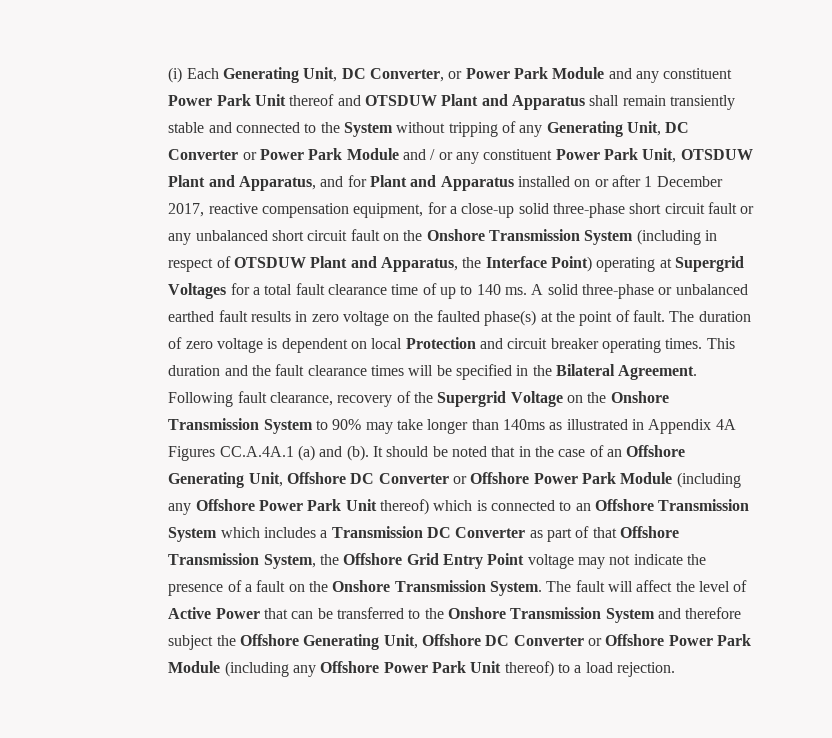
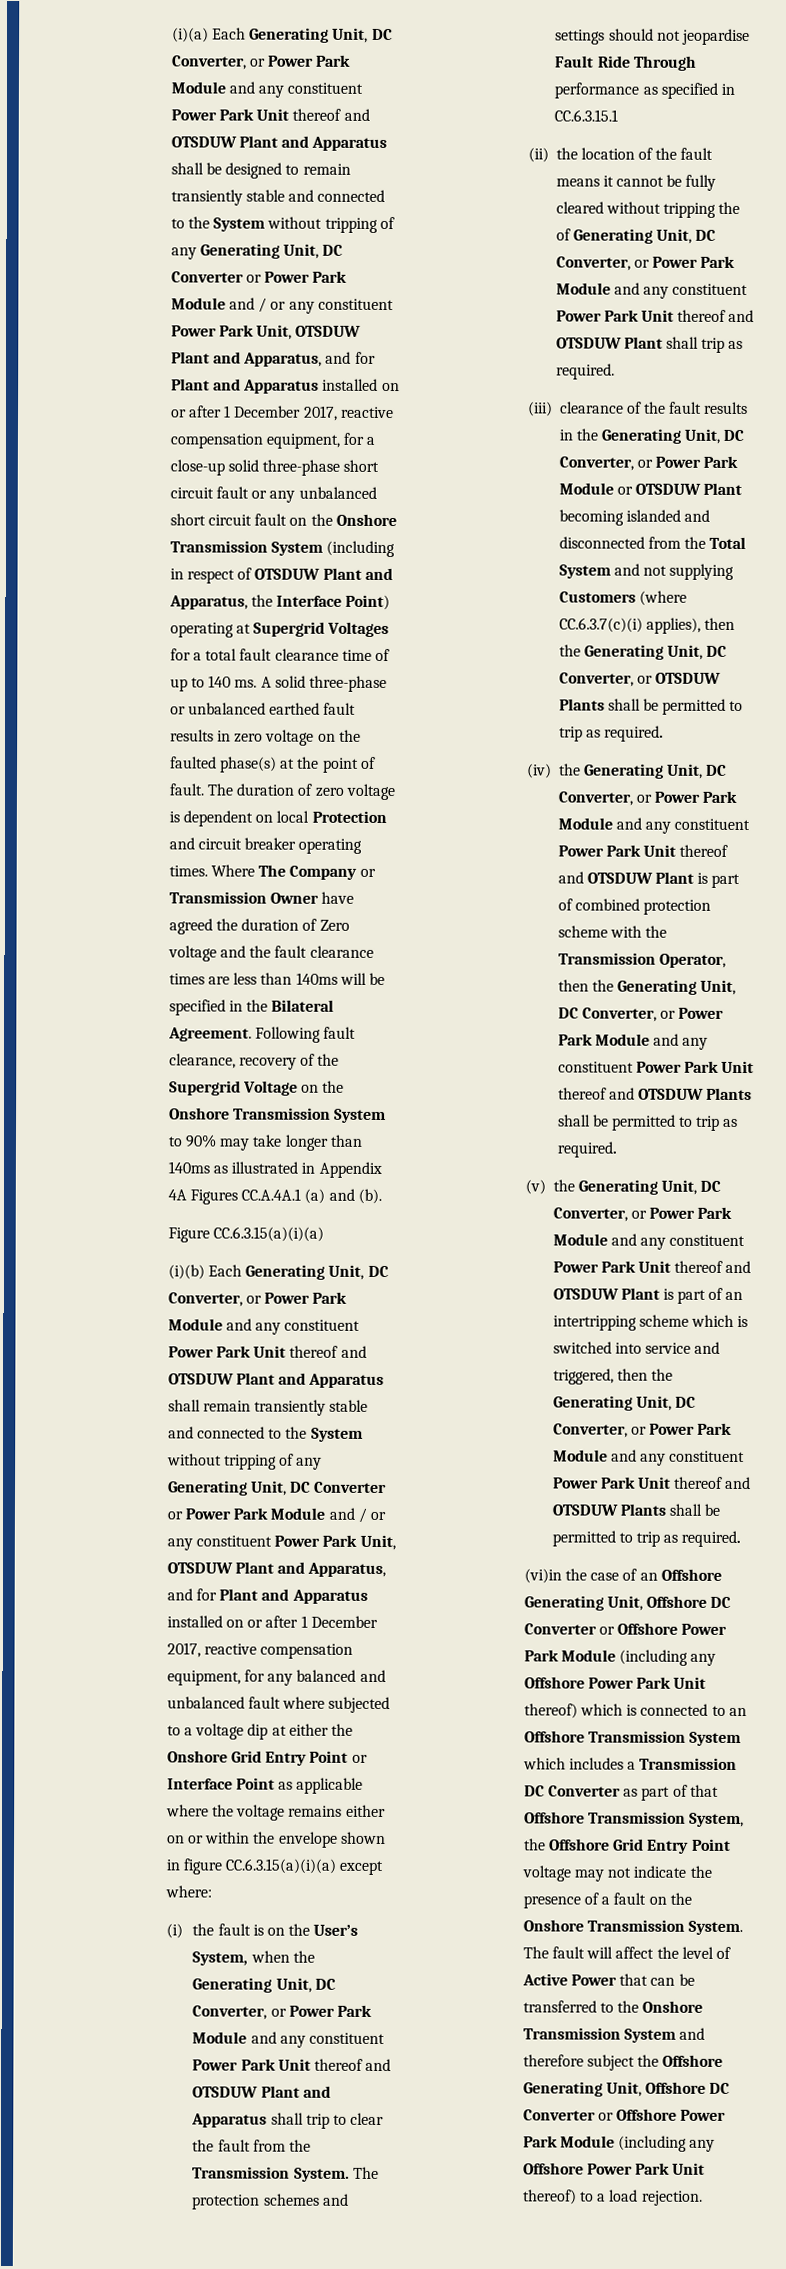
[168,67,183,83] (i) -> [171,27,209,43] (i)(a)
(620, 100) none -> [205,162,300,179] be designed to
[706,338,735,349] [168,365,221,376] This duration -> [210,864,376,880] [168,891,355,904] [168,918,350,935] [167,945,217,962] Where The Company or Transmission Owner have agreed the duration of Zero voltage
(405, 370) none -> [207,972,338,985] are less than 140ms
[373,446,531,457] It should be noted that in -> [167,1226,324,1243] [167,1264,389,1280] [167,1291,348,1307] [167,1318,361,1335] [167,1345,367,1358] [167,1372,385,1388] [167,1399,369,1416] [167,1426,363,1442] [166,1453,323,1470] [166,1480,388,1496] [166,1507,386,1523] [166,1534,396,1551] [166,1561,387,1577] [166,1588,368,1604] [166,1615,378,1628] [166,1642,354,1659] [166,1669,386,1686] [166,1696,391,1713] [166,1723,353,1740] [166,1750,368,1766] [166,1777,364,1794] [165,1804,386,1821] [166,1831,386,1848] [165,1858,384,1875] [164,1885,212,1898] [165,1923,359,1939] [192,1950,315,1966] [192,1977,336,1993] [192,2004,372,2020] [192,2031,385,2048] [192,2058,392,2071] [192,2085,331,2098] [191,2112,385,2129] [192,2139,311,2152] [192,2166,379,2182] [191,2193,349,2210] [555,28,750,45] [554,55,697,71] [554,82,735,99] [554,109,619,122] [527,147,714,163] [555,174,717,191] [555,201,741,218] [555,228,717,244] [555,255,736,271] [555,282,749,299] [555,309,755,323] [555,336,744,353] [555,363,615,380] [527,401,749,417] [558,428,745,444] [558,455,739,471] [558,482,743,495] [558,509,710,526] [558,536,747,549] [558,563,735,580] [558,590,687,606] [558,617,735,634] [558,644,728,660] [558,672,721,687] [558,698,744,715] [558,725,664,742] [525,763,728,779] [557,790,738,806] [557,817,751,834] [557,844,729,857] [557,871,741,888] [557,898,711,915] [557,925,667,938] [557,952,726,968] [557,979,737,995] [557,1007,725,1022] [557,1033,709,1050] [557,1060,755,1074] [557,1087,753,1101] [557,1114,739,1131] [556,1141,617,1158] [524,1179,722,1195] [552,1206,733,1222] [552,1233,746,1250] [552,1260,752,1274] [552,1287,744,1304] [552,1314,749,1331] [552,1341,721,1354] [552,1368,673,1385] [552,1395,696,1411] [552,1422,733,1438] [552,1449,746,1466] [552,1476,752,1490] [551,1503,721,1516] [551,1530,742,1547] [523,1568,562,1584] // Figure CC.6.3.15(a)(i)(a) // (i)(b) Each Generating Unit, DC Converter, or Power Park Module and any constituent Power Park Unit thereof and OTSDUW Plant and Apparatus shall remain transiently stable and connected to the System without tripping of any Generating Unit, DC Converter or Power Park Module and / or any constituent Power Park Unit, OTSDUW Plant and Apparatus, and for Plant and Apparatus installed on or after 1 December 2017, reactive compensation equipment, for any balanced and unbalanced fault where subjected to a voltage dip at either the Onshore Grid Entry Point or Interface Point as applicable where the voltage remains either on or within the envelope shown in figure CC.6.3.15(a)(i)(a) except where: // (i) the fault is on the User’s System, when the Generating Unit, DC Converter, or Power Park Module and any constituent Power Park Unit thereof and OTSDUW Plant and Apparatus shall trip to clear the fault from the Transmission System. The protection schemes and settings should not jeopardise Fault Ride Through performance as specified in CC.6.3.15.1 // (ii) the location of the fault means it cannot be fully cleared without tripping the of Generating Unit, DC Converter, or Power Park Module and any constituent Power Park Unit thereof and OTSDUW Plant shall trip as required. // (iii) clearance of the fault results in the Generating Unit, DC Converter, or Power Park Module or OTSDUW Plant becoming islanded and disconnected from the Total System and not supplying Customers (where CC.6.3.7(c)(i) applies), then the Generating Unit, DC Converter, or OTSDUW Plants shall be permitted to trip as required. // (iv) the Generating Unit, DC Converter, or Power Park Module and any constituent Power Park Unit thereof and OTSDUW Plant is part of combined protection scheme with the Transmission Operator, then the Generating Unit, DC Converter, or Power Park Module and any constituent Power Park Unit thereof and OTSDUW Plants shall be permitted to trip as required. // (v) the Generating Unit, DC Converter, or Power Park Module and any constituent Power Park Unit thereof and OTSDUW Plant is part of an intertripping scheme which is switched into service and triggered, then the Generating Unit, DC Converter, or Power Park Module and any constituent Power Park Unit thereof and OTSDUW Plants shall be permitted to trip as required. // (vi)in

